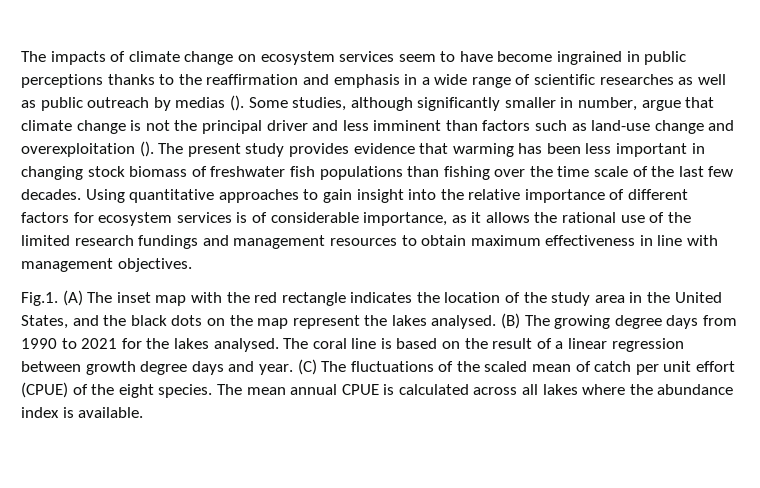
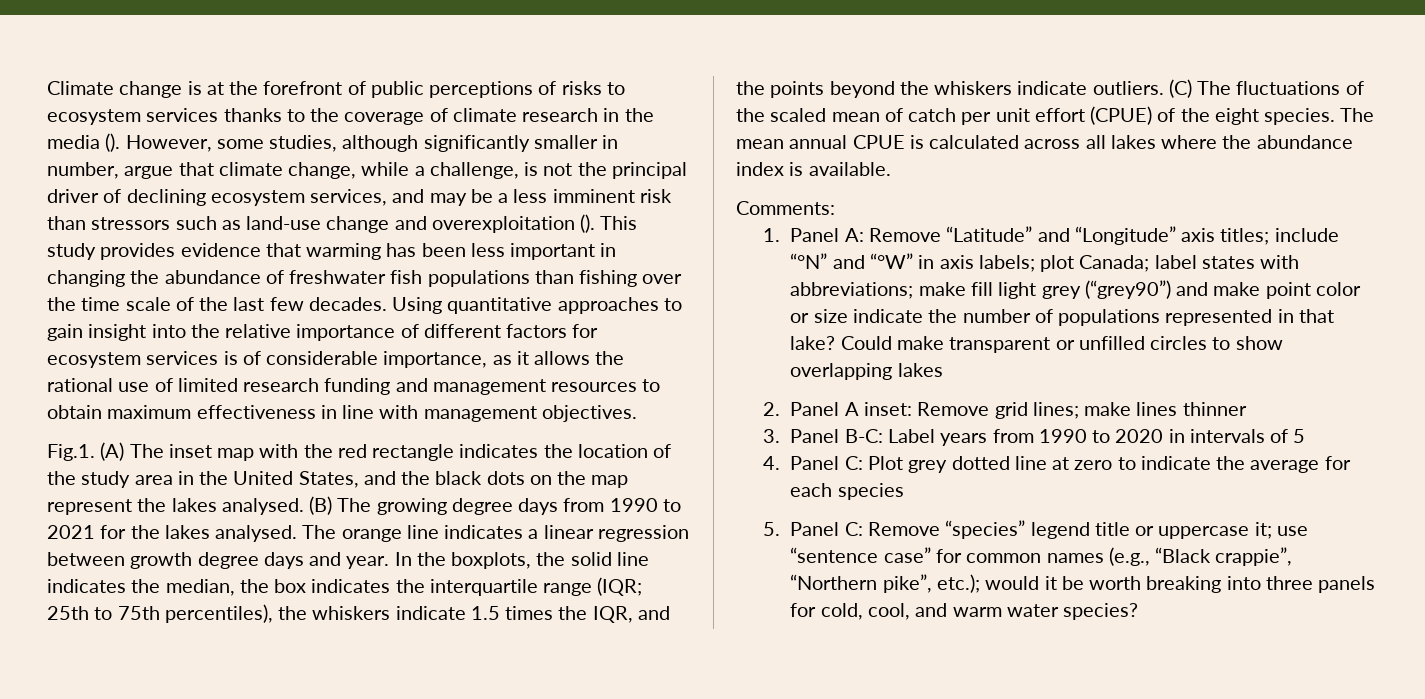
[21,51,687,65] [21,74,726,88] [21,95,288,111] The impacts of climate change on ecosystem services seem to have become ingrained in public perceptions thanks to the reaffirmation and emphasis in a wide range of scientific researches as well as public outreach by medias (). Some -> [47,81,625,98] [47,108,654,125] [47,133,264,152] Climate change is at the forefront of public perceptions of risks to ecosystem services thanks to the coverage of climate research in the media (). However, some
[76,120,126,134] change -> [288,162,519,179] change, while a challenge,
[312,120,531,131] and less imminent than factors -> [103,189,672,206] [47,216,171,230] of declining ecosystem services, and may be a less imminent risk than stressors
[158,143,241,157] The present -> [600,216,638,230] This
[87,166,188,177] stock biomass -> [130,270,261,284] the abundance
[667,212,691,223] the -> (173, 385) none
[138,235,199,249] fundings -> [324,378,391,395] funding
[312,338,552,349] coral line is based on the result of -> [341,525,524,542] orange line indicates
(293, 369) none -> [394,552,649,569] [47,577,643,596] [47,604,670,623] [736,81,1164,98] In the boxplots, the solid line indicates the median, the box indicates the interquartile range (IQR; 25th to 75th percentiles), the whiskers indicate 1.5 times the IQR, and the points beyond the whiskers indicate outliers.
(144, 412) none -> [736,201,835,215] [763,226,1339,245] [790,253,1300,272] [790,280,1361,299] [790,309,1334,326] [790,336,1283,353] [790,363,943,380] [763,402,1247,419] [763,429,1306,446] [763,456,1351,473] [790,483,904,500] [763,520,1308,539] [790,547,1293,566] [790,574,1376,593] [790,603,1139,620] // Comments: // 1. Panel A: Remove “Latitude” and “Longitude” axis titles; include “°N” and “°W” in axis labels; plot Canada; label states with abbreviations; make fill light grey (“grey90”) and make point color or size indicate the number of populations represented in that lake? Could make transparent or unfilled circles to show overlapping lakes // 2. Panel A inset: Remove grid lines; make lines thinner // 3. Panel B-C: Label years from 1990 to 2020 in intervals of 5 // 4. Panel C: Plot grey dotted line at zero to indicate the average for each species // 5. Panel C: Remove “species” legend title or uppercase it; use “sentence case” for common names (e.g., “Black crappie”, “Northern pike”, etc.); would it be worth breaking into three panels for cold, cool, and warm water species?

